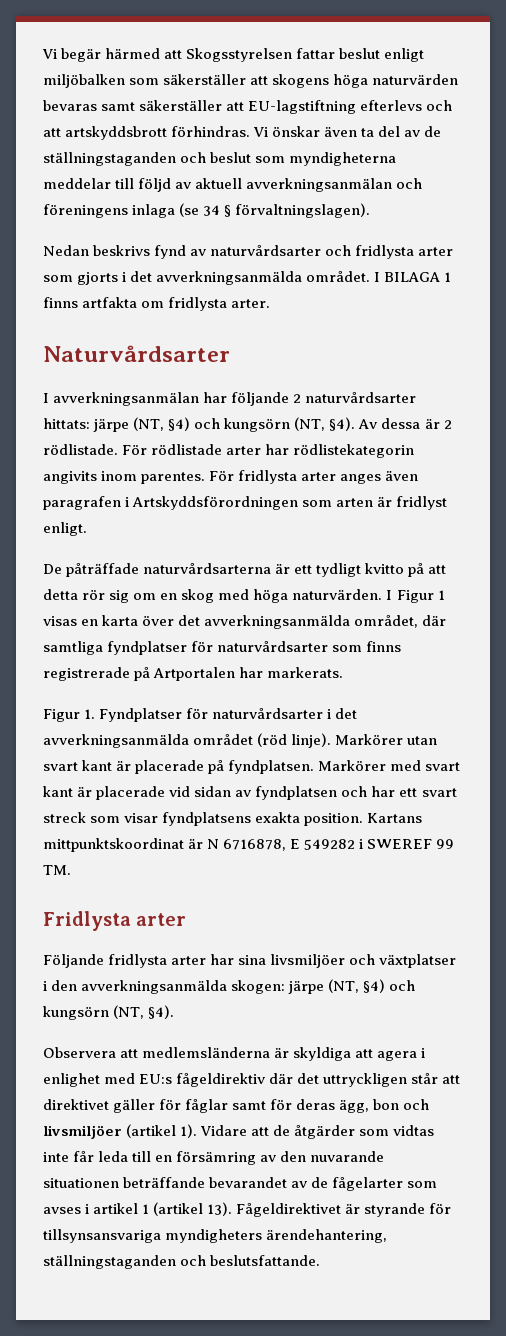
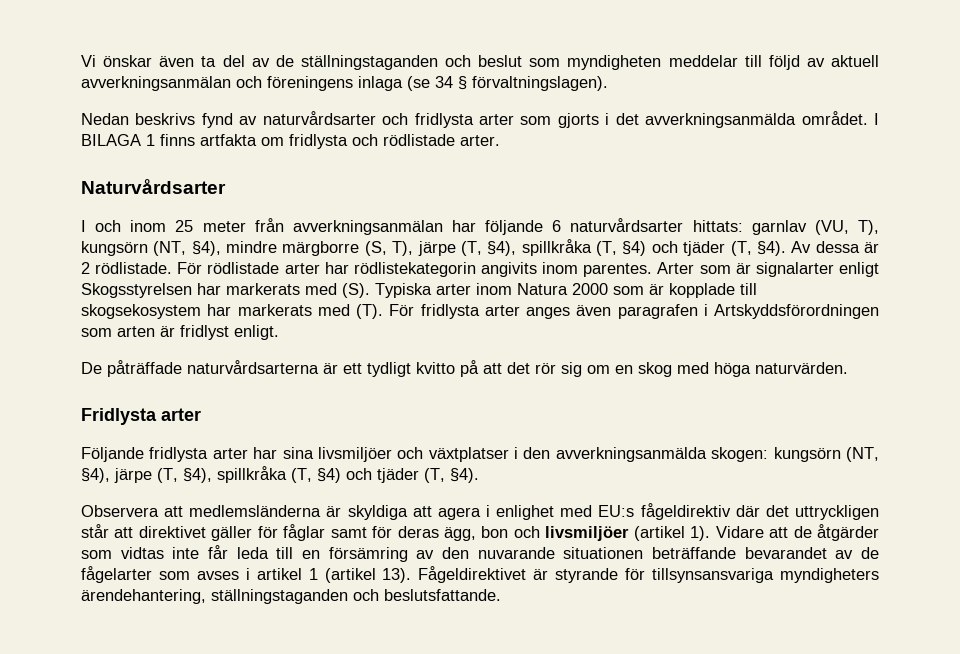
[42,48,425,62] [43,74,459,88] [43,100,453,114] [43,126,269,140] Vi begär härmed att Skogsstyrelsen fattar beslut enligt miljöbalken som säkerställer att skogens höga naturvärden bevaras samt säkerställer att EU-lagstiftning efterlevs och att artskyddsbrott förhindras. Vi -> [81,55,96,67] Vi
[289,152,397,166] myndigheterna -> [567,55,662,70] myndigheten
(228, 304) none -> [352,134,455,146] och rödlistade
(49, 398) none -> [95,218,284,232] och inom 25 meter från
[293,394,302,403] 2 -> [552,220,562,232] 6
[93,417,326,432] järpe (NT, §4) och kungsörn (NT, -> [751,220,879,235] [81,239,752,256] garnlav (VU, T), kungsörn (NT, §4), mindre märgborre (S, T), järpe (T, §4), spillkråka (T, §4) och tjäder (T,
(206, 478) none -> [657,262,879,277] [81,283,757,298] [81,304,383,319] Arter som är signalarter enligt Skogsstyrelsen har markerats med (S). Typiska arter inom Natura 2000 som är kopplade till skogsekosystem har markerats med (T).
[43,589,78,600] detta -> [507,362,530,374] det
[386,590,445,603] [43,615,447,629] [43,641,402,655] [43,667,344,681] [43,708,358,722] [43,733,438,748] [43,760,461,774] [43,786,457,800] [43,812,423,826] [43,838,455,852] [43,865,71,875] I Figur 1 visas en karta över det avverkningsanmälda området, där samtliga fyndplatser för naturvårdsarter som finns registrerade på Artportalen har markerats. // Figur 1. Fyndplatser för naturvårdsarter i det avverkningsanmälda området (röd linje). Markörer utan svart kant är placerade på fyndplatsen. Markörer med svart kant är placerade vid sidan av fyndplatsen och har ett svart streck som visar fyndplatsens exakta position. Kartans mittpunktskoordinat är N 6716878, E 549282 i SWEREF 99 TM. -> (848, 368) none
[288,979,416,994] [43,1005,145,1020] järpe (NT, §4) och kungsörn (NT, -> [773,447,879,462] [81,466,445,483] kungsörn (NT, §4), järpe (T, §4), spillkråka (T, §4) och tjäder (T,

